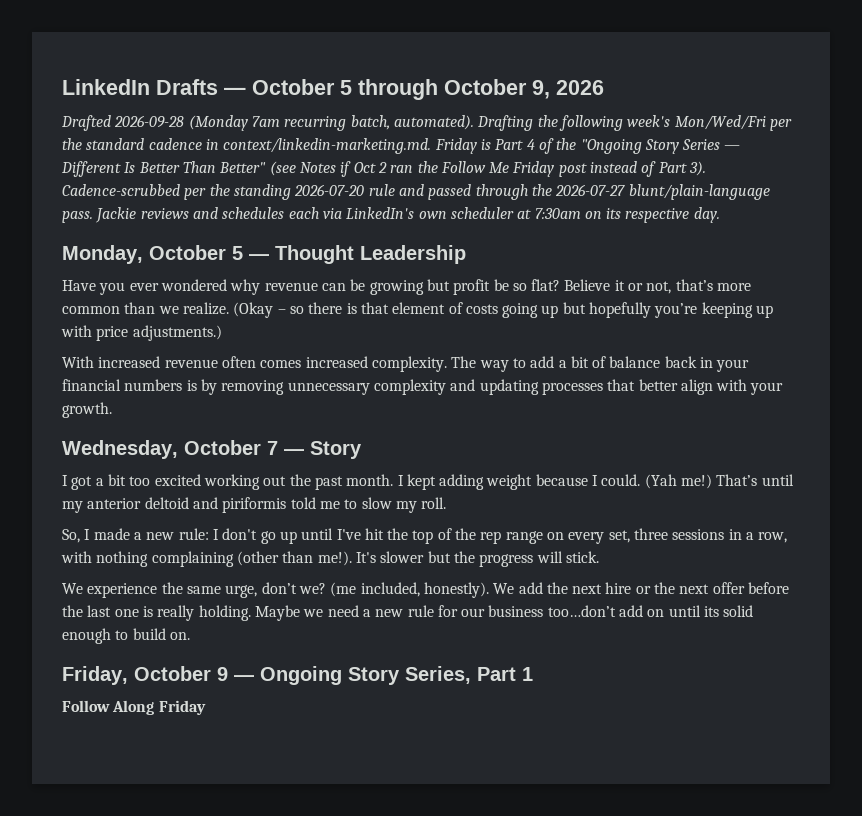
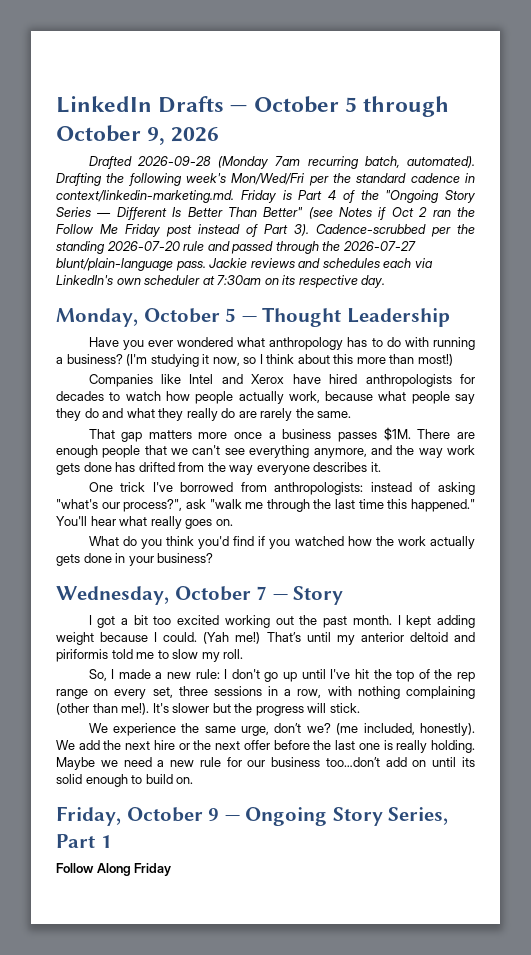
[230,279,752,295] [62,302,774,318] [61,325,222,341] [62,356,750,372] [62,379,784,395] [62,402,112,418] why revenue can be growing but profit be so flat? Believe it or not, that’s more common than we realize. (Okay – so there is that element of costs going up but hopefully you’re keeping up with price adjustments.) // With increased revenue often comes increased complexity. The way to add a bit of balance back in your financial numbers is by removing unnecessary complexity and updating processes that better align with your growth. -> [237,337,475,350] [56,354,453,367] [88,374,476,387] [56,391,476,404] [56,408,352,421] [88,427,475,442] [56,445,476,458] [56,462,381,475] [88,482,476,495] [56,499,475,512] [56,516,233,529] [88,536,476,549] [56,553,214,566] what anthropology has to do with running a business? (I'm studying it now, so I think about this more than most!) // Companies like Intel and Xerox have hired anthropologists for decades to watch how people actually work, because what people say they do and what they really do are rarely the same. // That gap matters more once a business passes $1M. There are enough people that we can't see everything anymore, and the way work gets done has drifted from the way everyone describes it. // One trick I've borrowed from anthropologists: instead of asking "what's our process?", ask "walk me through the last time this happened." You'll hear what really goes on. // What do you think you'd find if you watched how the work actually gets done in your business?

